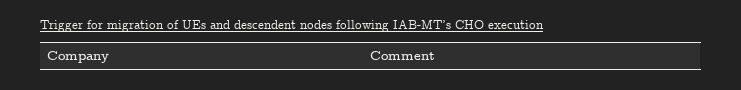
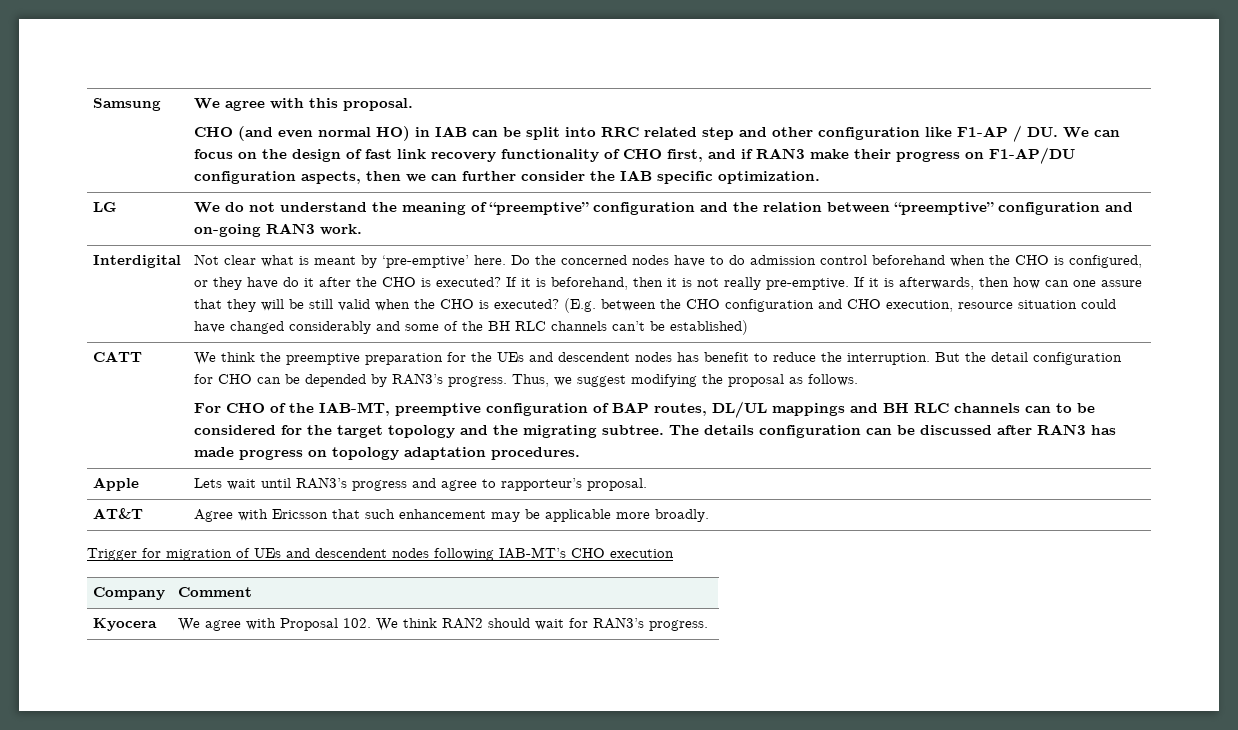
(40, 26) none -> [93,98,162,111] [194,98,414,111] [194,125,1121,142] [194,147,1076,164] [194,170,821,184] [93,202,118,212] [194,202,1134,215] [194,223,363,237] [93,255,182,268] [194,254,1143,268] [194,277,1143,290] [194,298,1117,313] [194,320,749,335] [93,351,143,362] [194,352,1123,365] [194,373,859,387] [194,401,1096,418] [194,424,1117,438] [194,447,581,460] [93,477,140,491] [194,477,648,491] [93,508,144,519] [194,509,710,522] Samsung | We agree with this proposal. // CHO (and even normal HO) in IAB can be split into RRC related step and other configuration like F1-AP / DU. We can focus on the design of fast link recovery functionality of CHO first, and if RAN3 make their progress on F1-AP/DU configuration aspects, then we can further consider the IAB specific optimization. // LG | We do not understand the meaning of “preemptive” configuration and the relation between “preemptive” configuration and on-going RAN3 work. // Interdigital | Not clear what is meant by ‘pre-emptive’ here. Do the concerned nodes have to do admission control beforehand when the CHO is configured, or they have do it after the CHO is executed? If it is beforehand, then it is not really pre-emptive. If it is afterwards, then how can one assure that they will be still valid when the CHO is executed? (E.g. between the CHO configuration and CHO execution, resource situation could have changed considerably and some of the BH RLC channels can’t be established) // CATT | We think the preemptive preparation for the UEs and descendent nodes has benefit to reduce the interruption. But the detail configuration for CHO can be depended by RAN3’s progress. Thus, we suggest modifying the proposal as follows. // For CHO of the IAB-MT, preemptive configuration of BAP routes, DL/UL mappings and BH RLC channels can to be considered for the target topology and the migrating subtree. The details configuration can be discussed after RAN3 has made progress on topology adaptation procedures. // Apple | Lets wait until RAN3’s progress and agree to rapporteur’s proposal. // AT&T | Agree with Ericsson that such enhancement may be applicable more broadly. //
(435, 55) none -> [93,618,158,631] [178,617,709,631] // Kyocera | We agree with Proposal 102. We think RAN2 should wait for RAN3’s progress.

